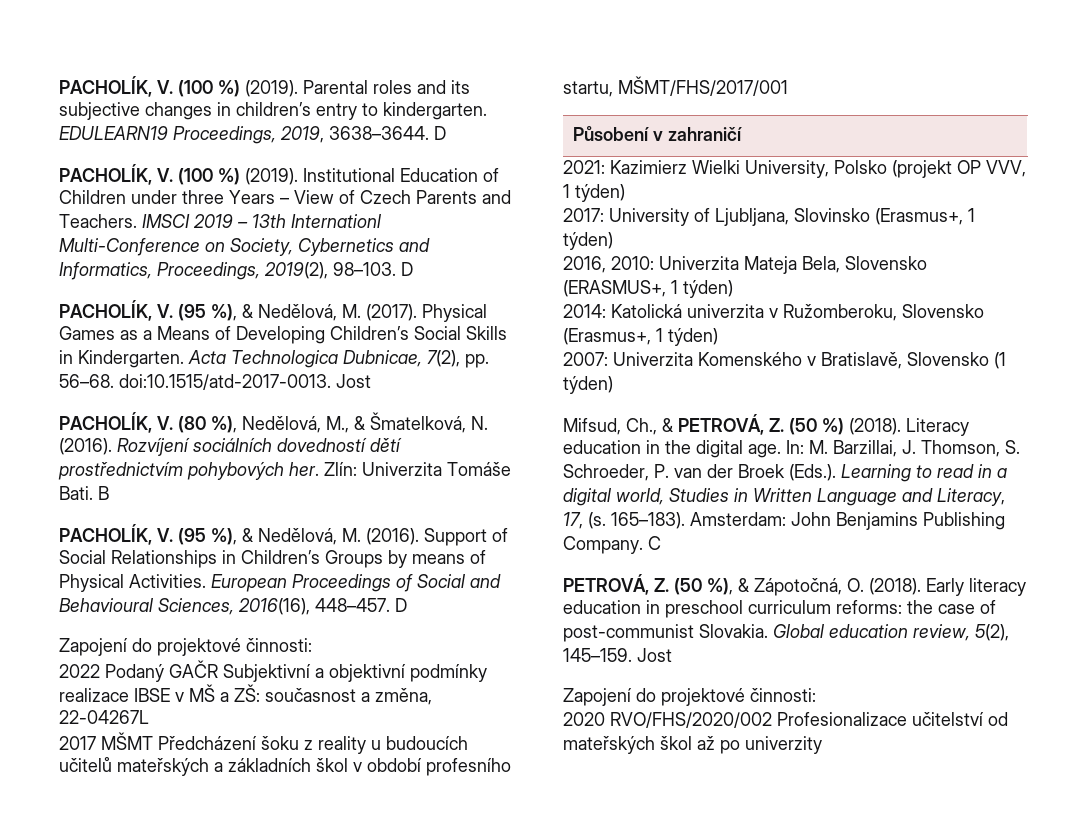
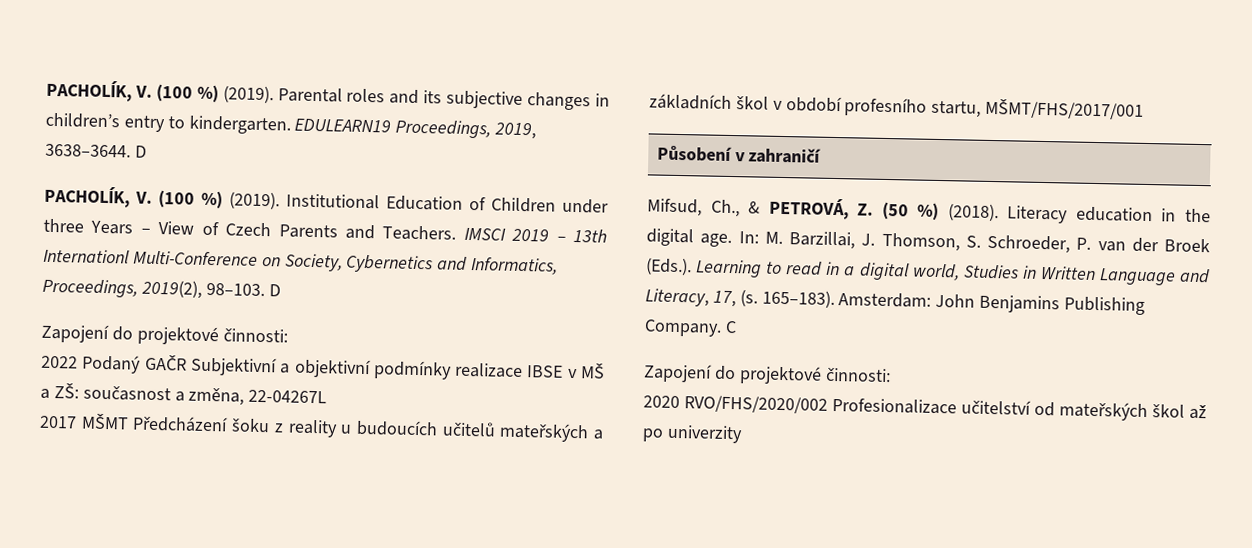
[59,300,487,322] [59,326,507,344] [59,350,489,368] [59,374,371,390] [59,412,488,433] [59,437,402,456] [58,461,511,480] [59,486,109,500] [59,524,508,546] [59,550,486,568] [59,574,501,592] [59,598,407,615] // PACHOLÍK, V. (95 %), & Nedělová, M. (2017). Physical Games as a Means of Developing Children’s Social Skills in Kindergarten. Acta Technologica Dubnicae, 7(2), pp. 56–68. doi:10.1515/atd-2017-0013. Jost // PACHOLÍK, V. (80 %), Nedělová, M., & Šmatelková, N. (2016). Rozvíjení sociálních dovedností dětí prostřednictvím pohybových her. Zlín: Univerzita Tomáše Bati. B // PACHOLÍK, V. (95 %), & Nedělová, M. (2016). Support of Social Relationships in Children’s Groups by means of Physical Activities. European Proceedings of Social and Behavioural Sciences, 2016(16), 448–457. D -> (281, 290) none
[563,160,1026,178] [563,184,625,202] [563,208,975,226] [563,232,613,250] [563,256,927,274] [563,280,733,298] [563,304,984,321] [563,328,718,346] [563,352,1006,369] [563,376,613,394] // 2021: Kazimierz Wielki University, Polsko (projekt OP VVV, 1 týden) // 2017: University of Ljubljana, Slovinsko (Erasmus+, 1 týden) // 2016, 2010: Univerzita Mateja Bela, Slovensko (ERASMUS+, 1 týden) // 2014: Katolická univerzita v Ružomberoku, Slovensko (Erasmus+, 1 týden) // 2007: Univerzita Komenského v Bratislavě, Slovensko (1 týden) -> (822, 155) none
[563,574,1026,596] [563,600,996,618] [563,624,1009,642] [563,648,672,662] // PETROVÁ, Z. (50 %), & Zápotočná, O. (2018). Early literacy education in preschool curriculum reforms: the case of post-communist Slovakia. Global education review, 5(2), 145–159. Jost -> (737, 327) none

